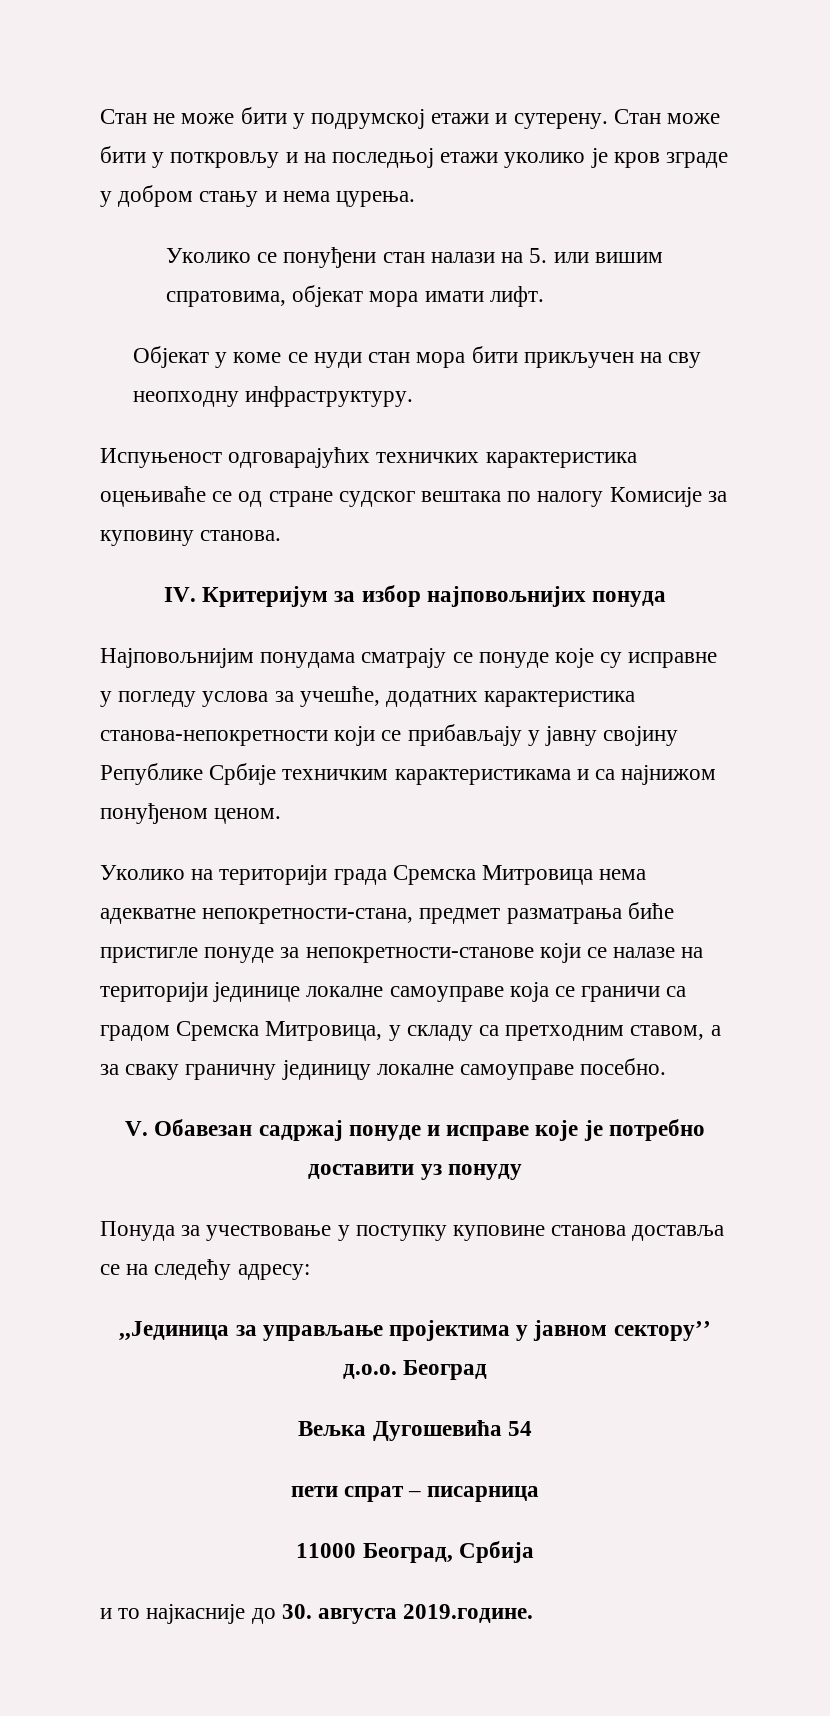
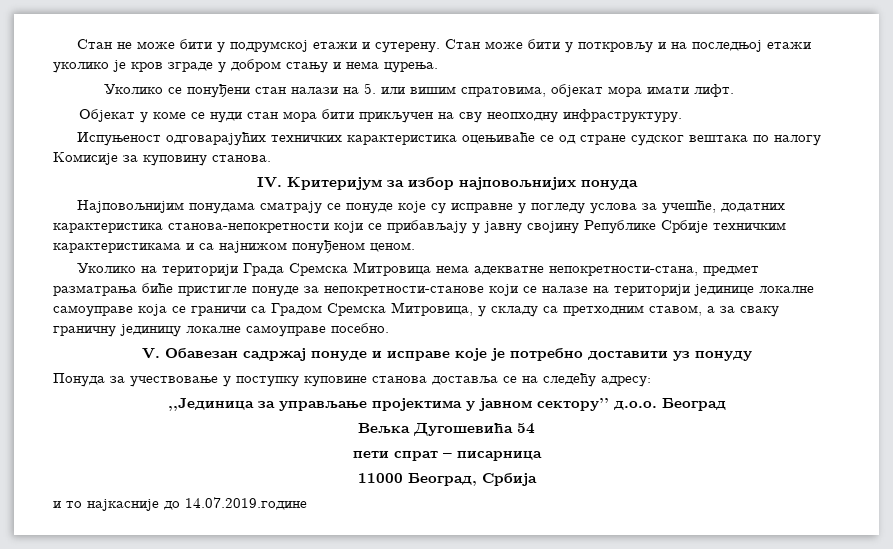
[333,869,387,885] града -> [243,263,285,276] Града
[100,1025,170,1041] градом -> [271,303,322,316] Градом
[281,1604,534,1624] 30. августа 2019.године. -> [185,497,307,510] 14.07.2019.године

